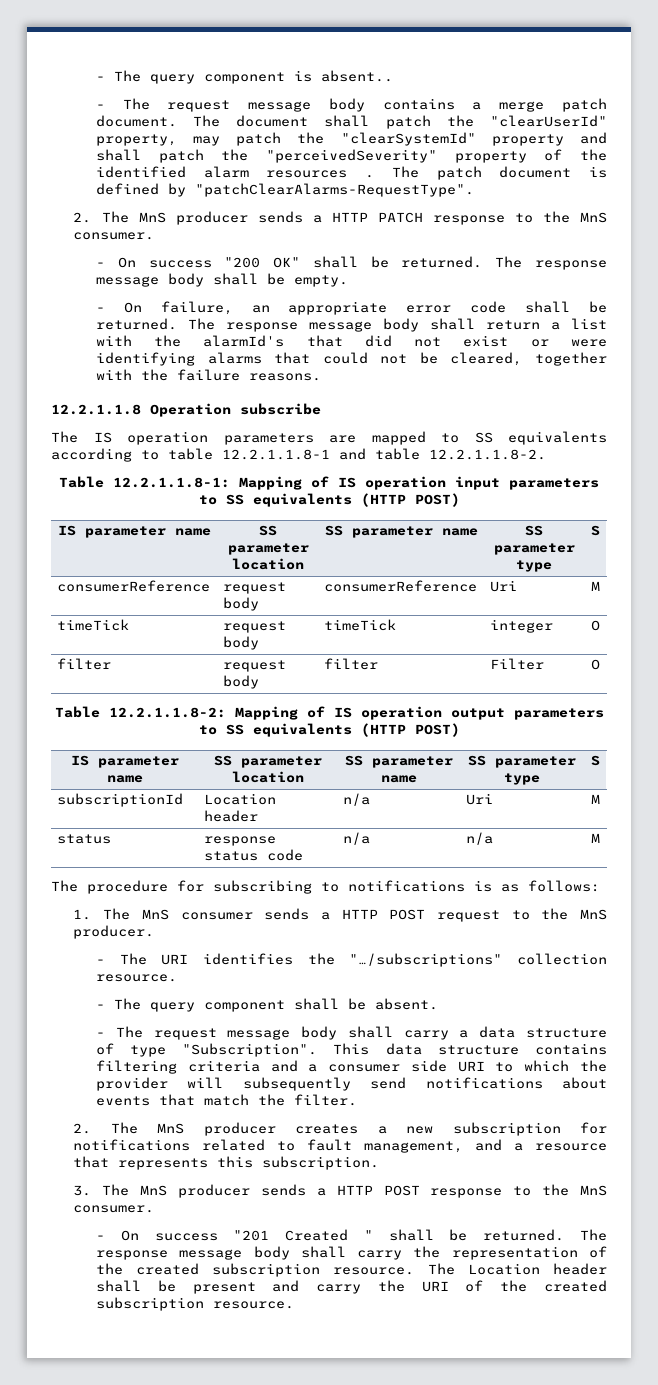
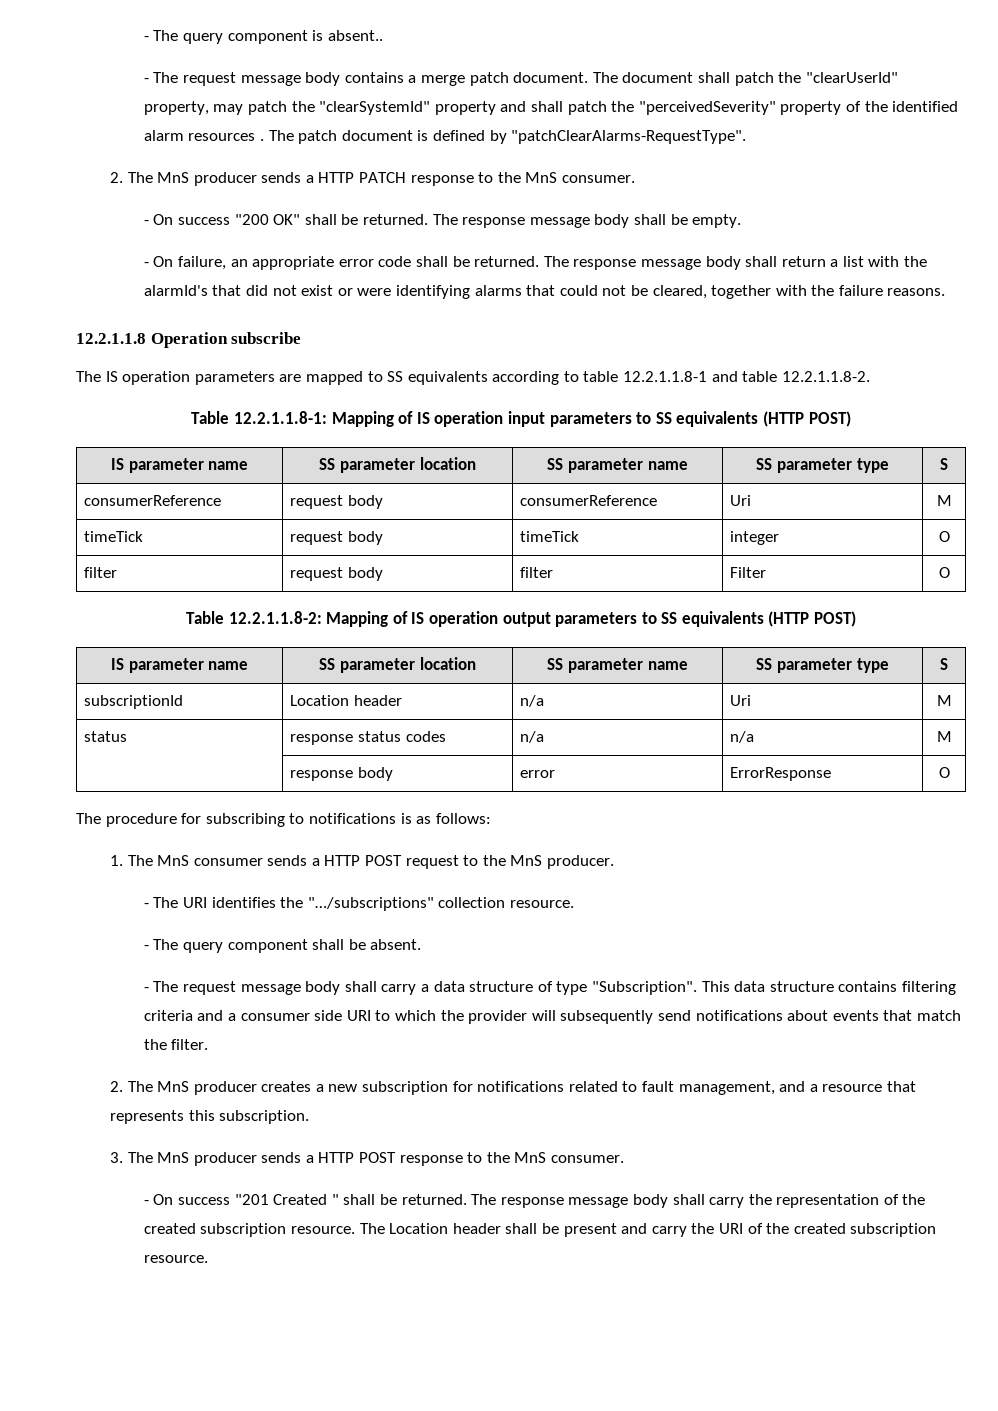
[267,849,304,861] code -> [405,731,446,742] codes
(600, 838) none -> [290,767,393,781] [520,770,556,778] [730,767,832,781] [938,767,950,778] // | response body | error | ErrorResponse | O

